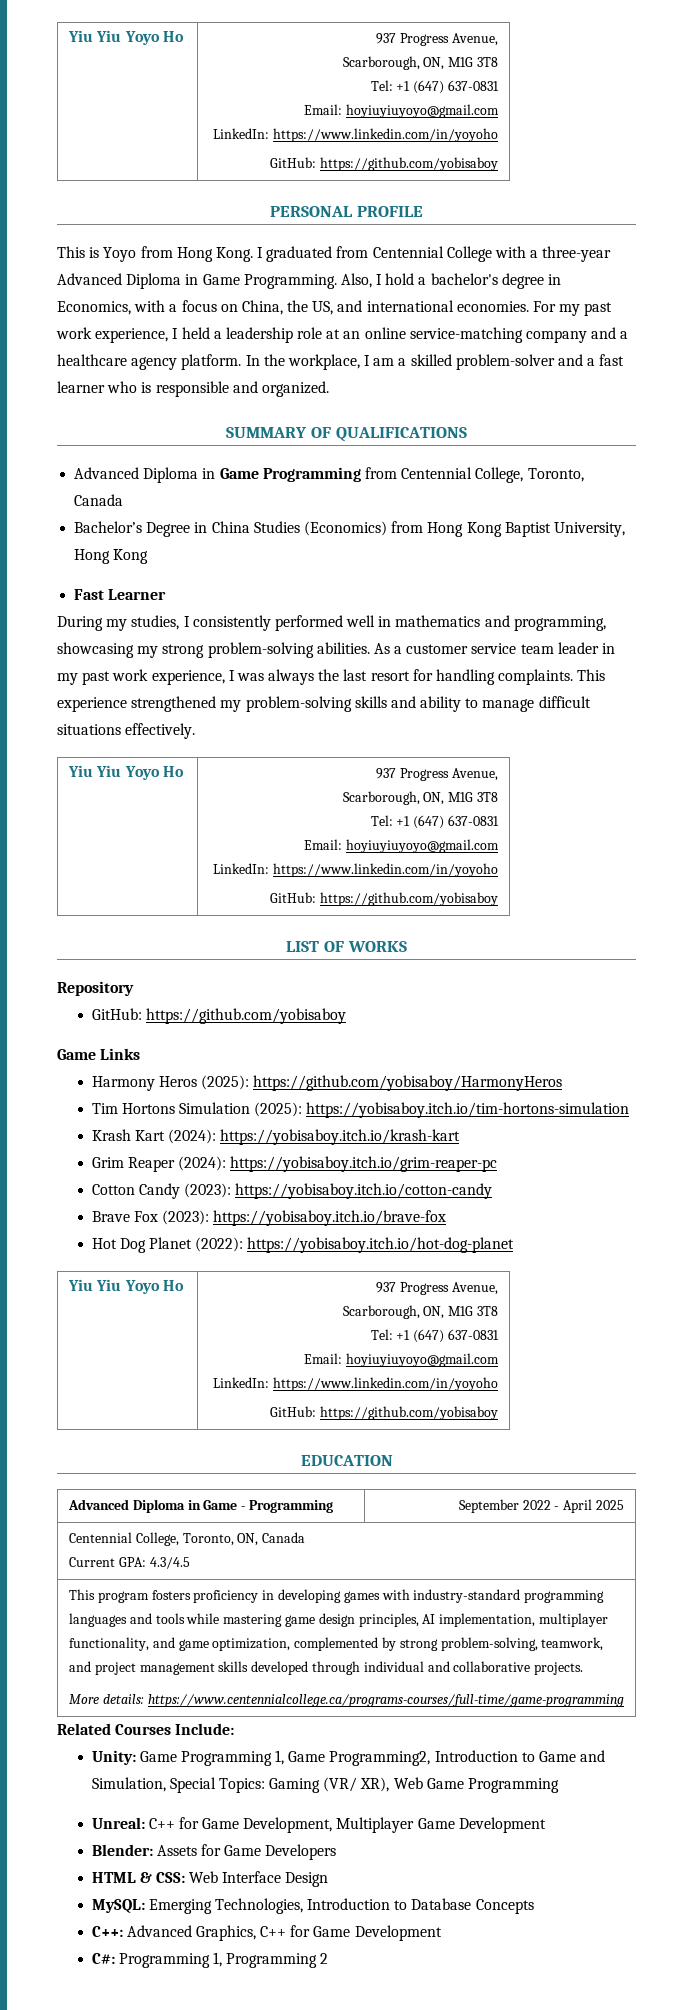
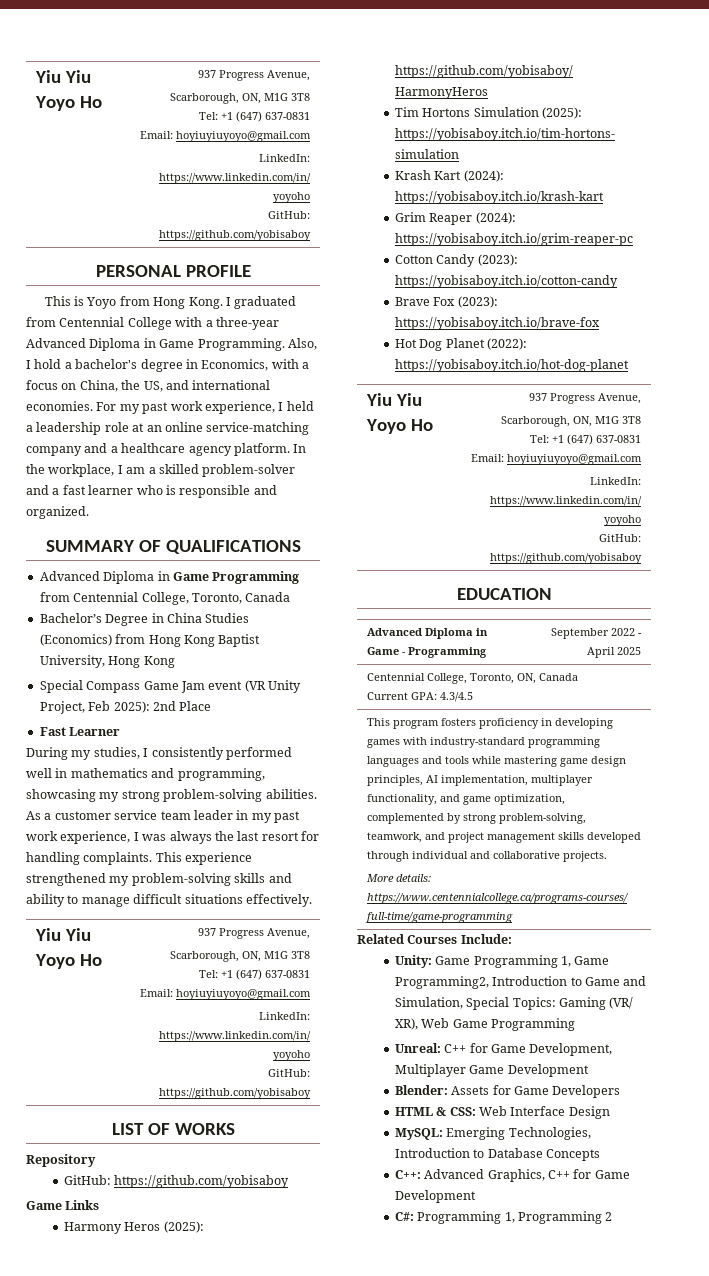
(149, 556) none -> [39,680,301,693] [39,701,212,714] // Special Compass Game Jam event (VR Unity Project, Feb 2025): 2nd Place

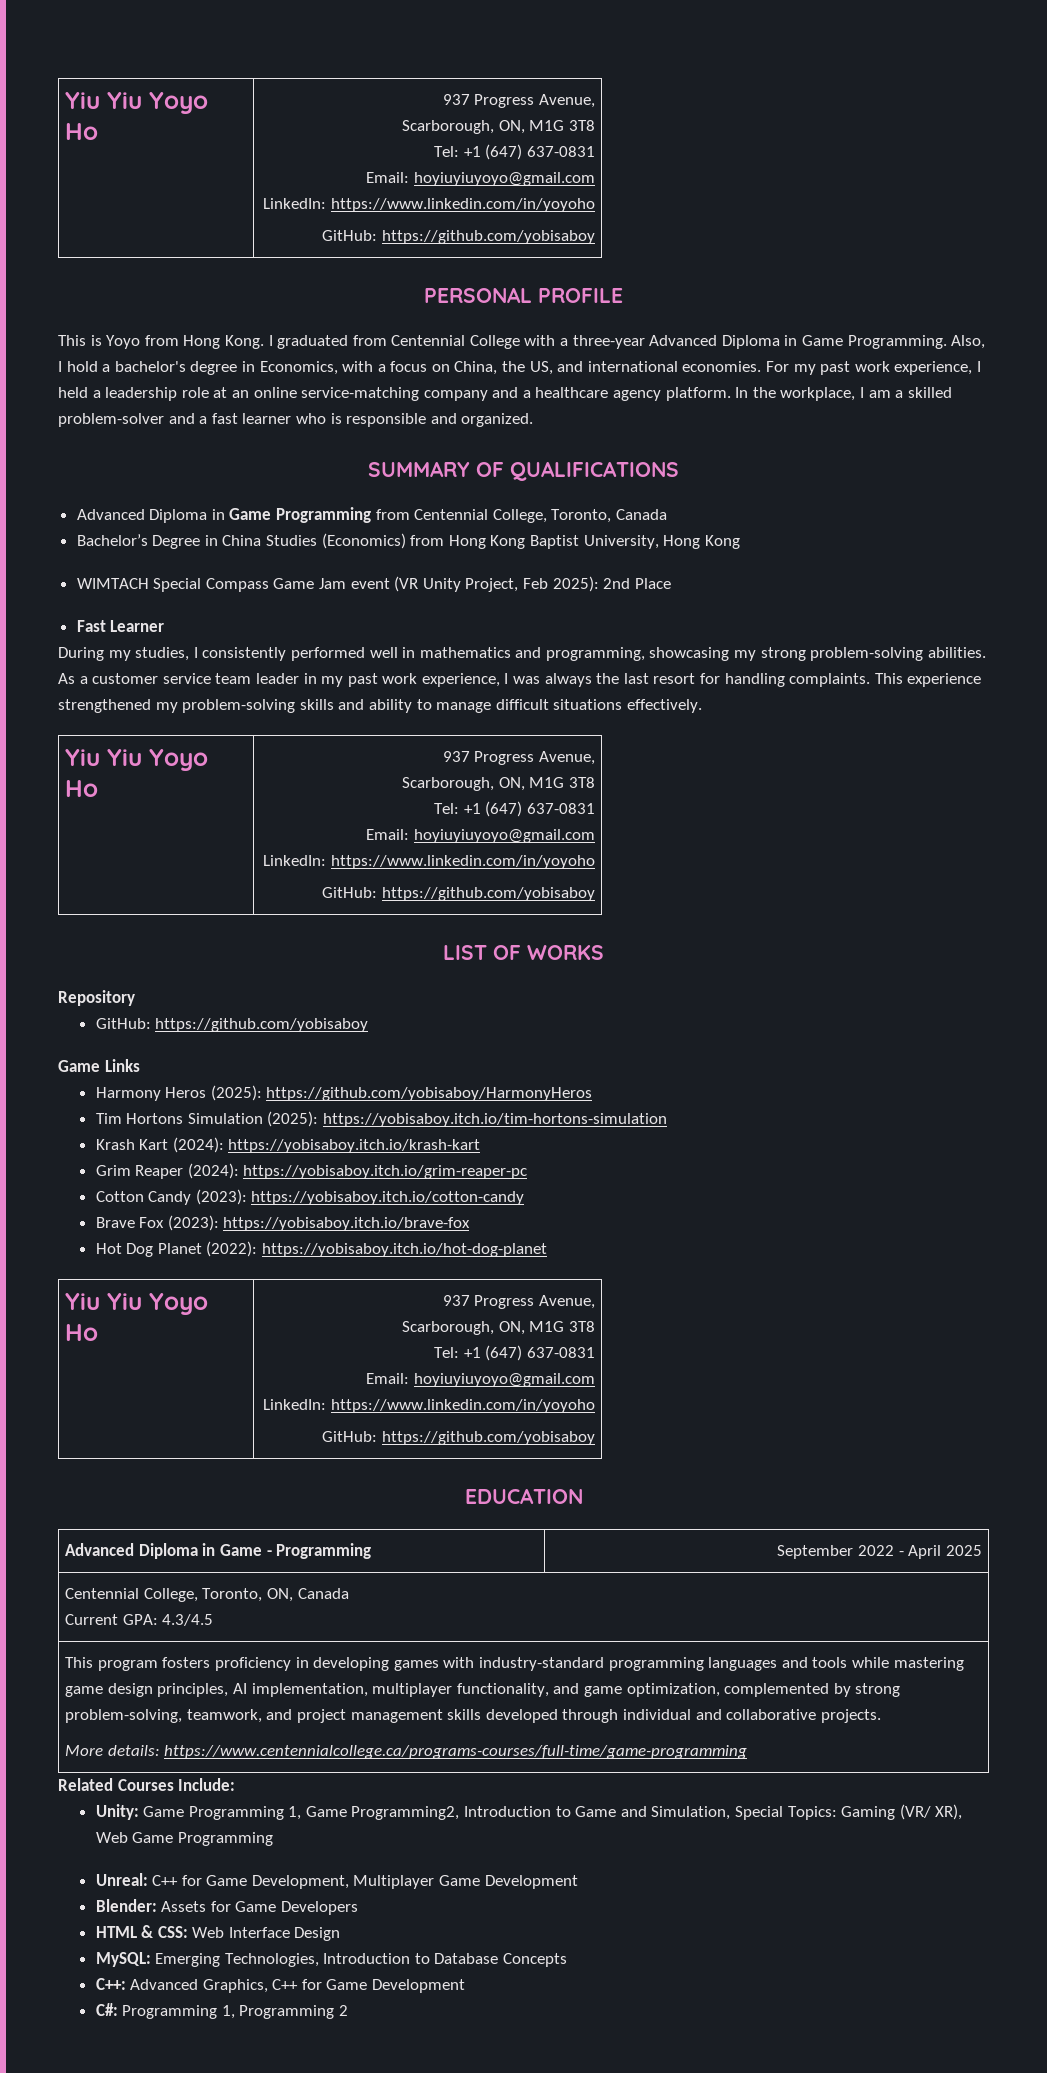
(175, 662) none -> [76,578,149,589] WIMTACH

